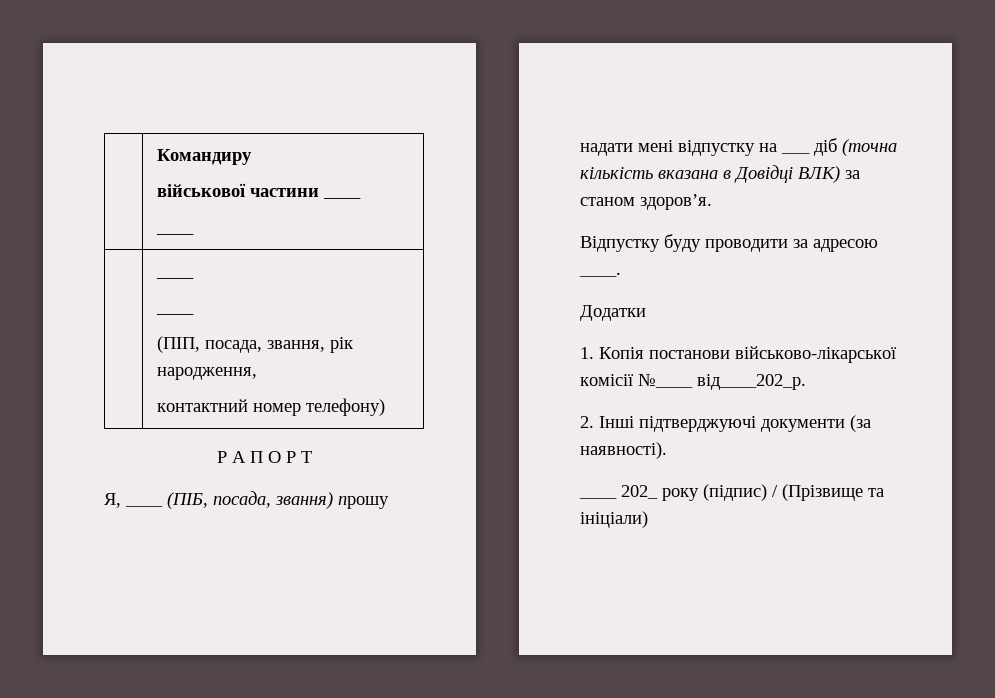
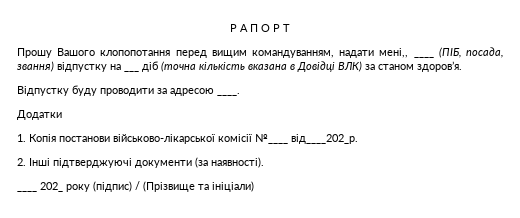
[156,149,252,165] [156,183,319,197] [322,197,361,199] [155,233,194,235] [155,277,194,279] [155,313,194,315] [156,336,353,353] [156,367,257,380] [156,398,385,416] | Командиру // військової частини ____ // ____ // | ____ // ____ // (ПІП, посада, звання, рік народження, // контактний номер телефону) // -> (230, 28) none
[104,493,121,508] Я, -> [17,48,409,58] Прошу Вашого клопопотання перед вищим командуванням, надати мені,,
[338,496,389,509] [580,140,673,156] прошу надати мені -> (54, 66) none

